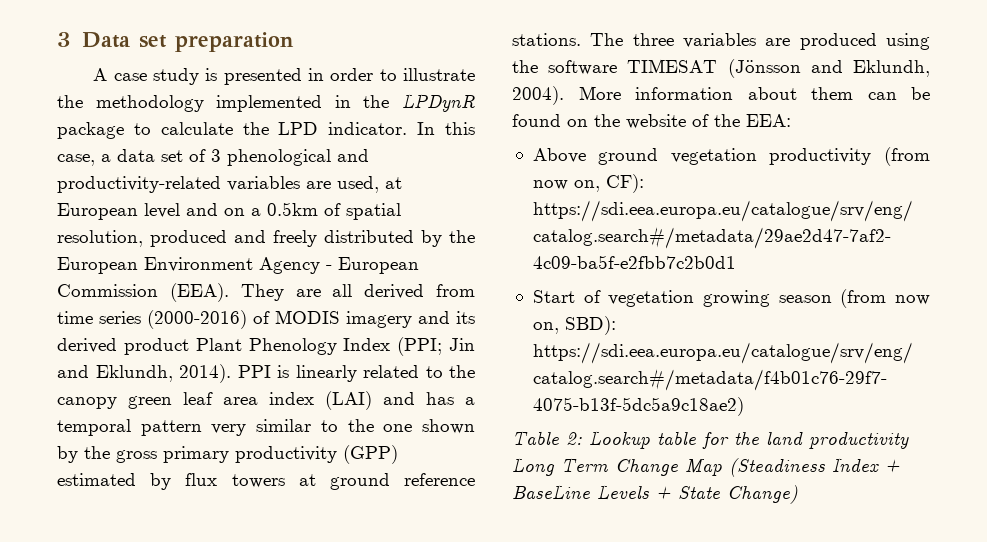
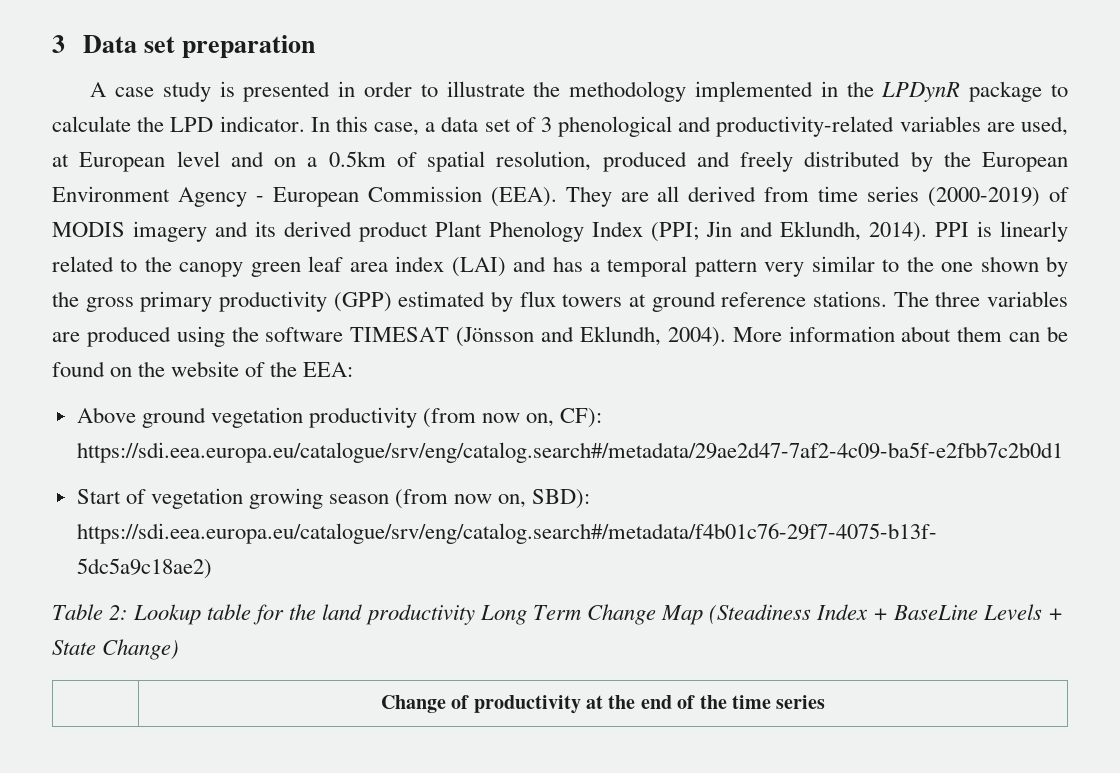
[147,310,247,329] (2000-2016) -> [928,187,1041,207] (2000-2019)
(798, 494) none -> [380,695,826,714] // | Change of productivity at the end of the time series

